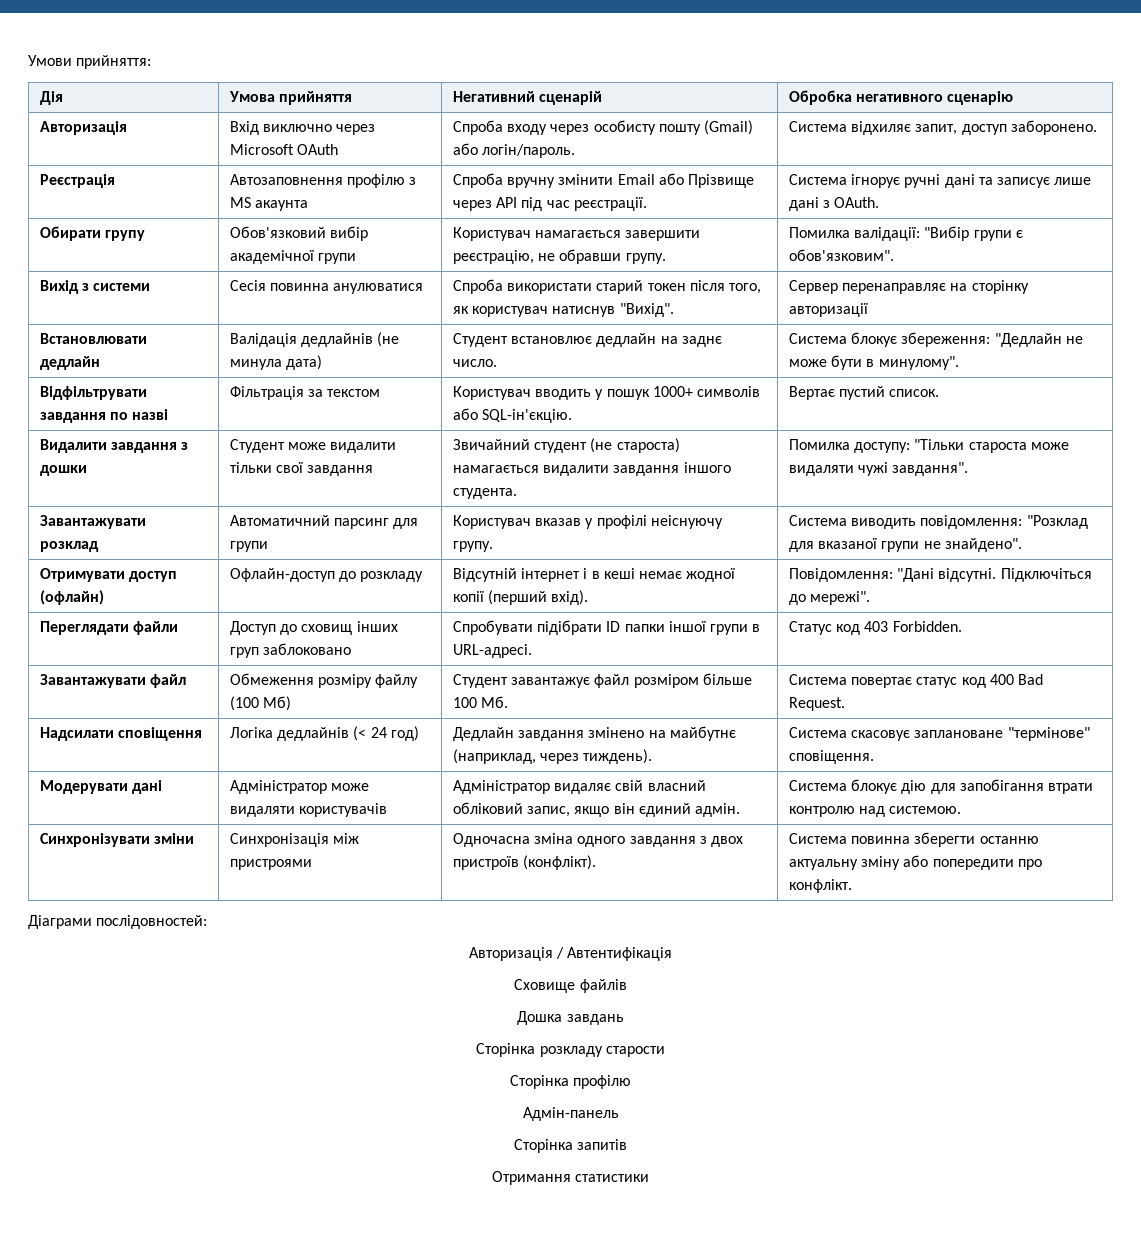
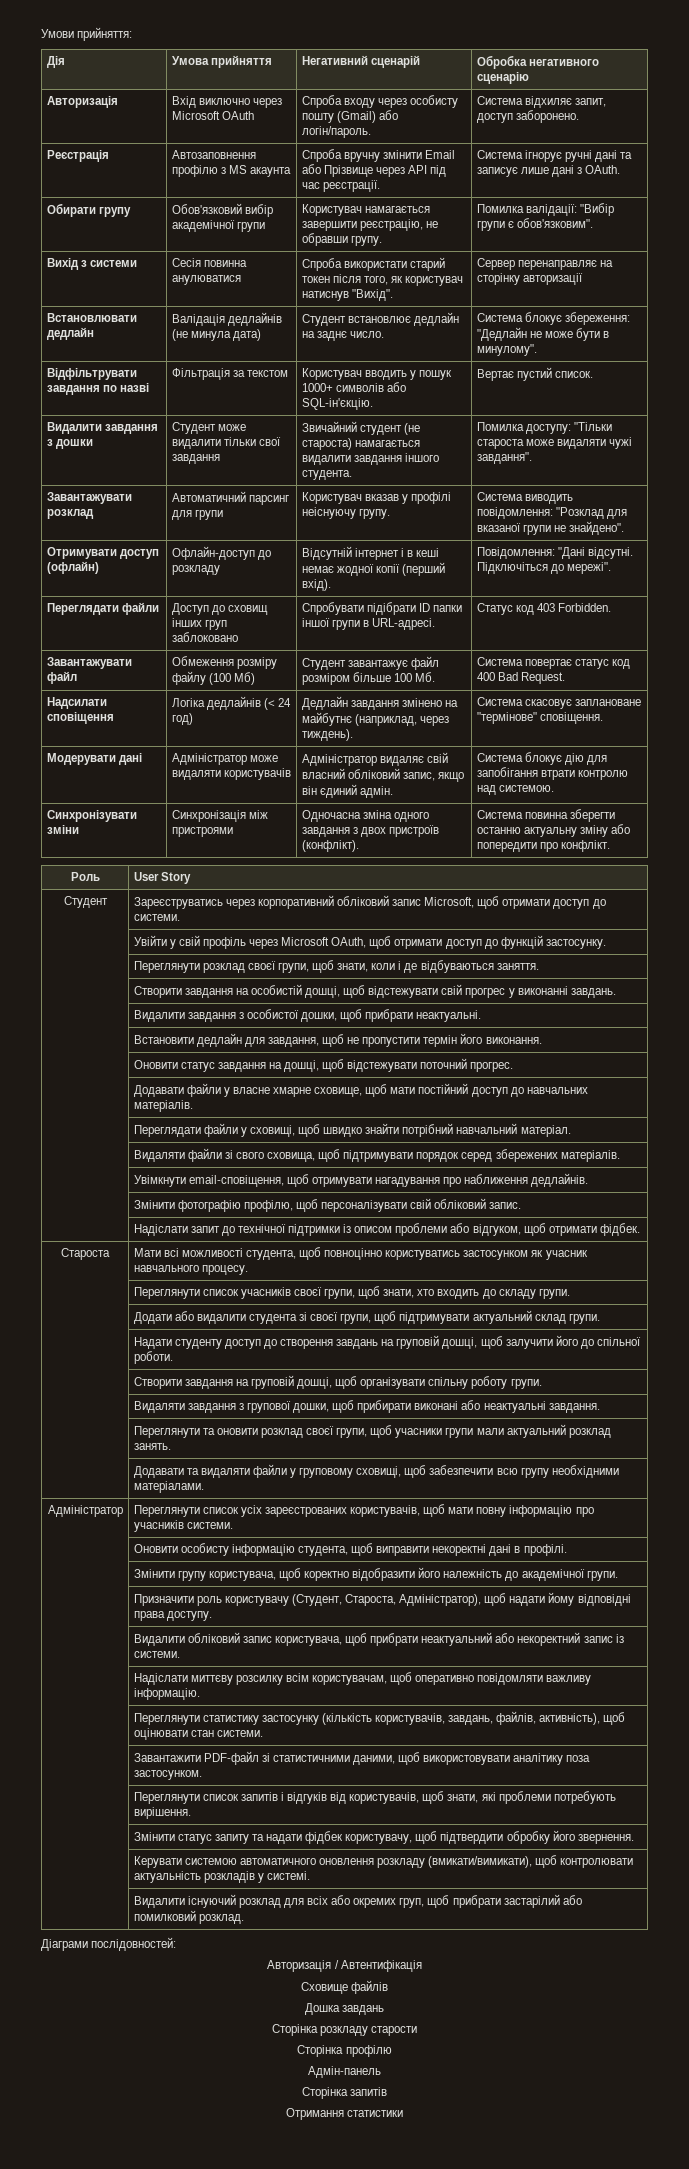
(853, 886) none -> [70,872,100,881] [133,872,191,884] [63,896,108,908] [133,895,606,909] [133,914,180,921] [133,935,606,949] [133,960,539,973] [133,984,616,998] [133,1009,482,1022] [133,1033,542,1047] [133,1058,514,1072] [133,1083,588,1097] [133,1100,193,1112] [133,1123,571,1137] [133,1148,620,1162] [133,1173,589,1187] [133,1198,522,1212] [133,1223,640,1236] [61,1248,110,1260] [133,1247,588,1260] [133,1265,248,1275] [133,1286,570,1299] [133,1310,600,1324] [133,1335,641,1349] [133,1351,173,1364] [133,1375,542,1389] [133,1400,600,1413] [133,1424,611,1438] [133,1443,171,1450] [133,1464,619,1478] [133,1481,204,1493] [47,1505,123,1517] [133,1504,594,1517] [133,1520,233,1532] [133,1543,567,1556] [133,1567,618,1581] [133,1592,631,1606] [133,1611,212,1621] [133,1632,624,1646] [133,1651,180,1658] [133,1672,592,1685] [133,1688,200,1700] [133,1711,626,1725] [133,1728,263,1740] [133,1751,591,1765] [133,1770,202,1780] [133,1791,616,1804] [133,1807,191,1819] [133,1830,634,1844] [133,1855,634,1868] [133,1871,310,1883] [133,1894,582,1908] [133,1910,244,1924] // Роль | User Story // Студент | Зареєструватись через корпоративний обліковий запис Microsoft, щоб отримати доступ до системи. // | Увійти у свій профіль через Microsoft OAuth, щоб отримати доступ до функцій застосунку. // | Переглянути розклад своєї групи, щоб знати, коли і де відбуваються заняття. // | Створити завдання на особистій дошці, щоб відстежувати свій прогрес у виконанні завдань. // | Видалити завдання з особистої дошки, щоб прибрати неактуальні. // | Встановити дедлайн для завдання, щоб не пропустити термін його виконання. // | Оновити статус завдання на дошці, щоб відстежувати поточний прогрес. // | Додавати файли у власне хмарне сховище, щоб мати постійний доступ до навчальних матеріалів. // | Переглядати файли у сховищі, щоб швидко знайти потрібний навчальний матеріал. // | Видаляти файли зі свого сховища, щоб підтримувати порядок серед збережених матеріалів. // | Увімкнути email-сповіщення, щоб отримувати нагадування про наближення дедлайнів. // | Змінити фотографію профілю, щоб персоналізувати свій обліковий запис. // | Надіслати запит до технічної підтримки із описом проблеми або відгуком, щоб отримати фідбек. // Староста | Мати всі можливості студента, щоб повноцінно користуватись застосунком як учасник навчального процесу. // | Переглянути список учасників своєї групи, щоб знати, хто входить до складу групи. // | Додати або видалити студента зі своєї групи, щоб підтримувати актуальний склад групи. // | Надати студенту доступ до створення завдань на груповій дошці, щоб залучити його до спільної роботи. // | Створити завдання на груповій дошці, щоб організувати спільну роботу групи. // | Видаляти завдання з групової дошки, щоб прибирати виконані або неактуальні завдання. // | Переглянути та оновити розклад своєї групи, щоб учасники групи мали актуальний розклад занять. // | Додавати та видаляти файли у груповому сховищі, щоб забезпечити всю групу необхідними матеріалами. // Адміністратор | Переглянути список усіх зареєстрованих користувачів, щоб мати повну інформацію про учасників системи. // | Оновити особисту інформацію студента, щоб виправити некоректні дані в профілі. // | Змінити групу користувача, щоб коректно відобразити його належність до академічної групи. // | Призначити роль користувачу (Студент, Староста, Адміністратор), щоб надати йому відповідні права доступу. // | Видалити обліковий запис користувача, щоб прибрати неактуальний або некоректний запис із системи. // | Надіслати миттєву розсилку всім користувачам, щоб оперативно повідомляти важливу інформацію. // | Переглянути статистику застосунку (кількість користувачів, завдань, файлів, активність), щоб оцінювати стан системи. // | Завантажити PDF-файл зі статистичними даними, щоб використовувати аналітику поза застосунком. // | Переглянути список запитів і відгуків від користувачів, щоб знати, які проблеми потребують вирішення. // | Змінити статус запиту та надати фідбек користувачу, щоб підтвердити обробку його звернення. // | Керувати системою автоматичного оновлення розкладу (вмикати/вимикати), щоб контролювати актуальність розкладів у системі. // | Видалити існуючий розклад для всіх або окремих груп, щоб прибрати застарілий або помилковий розклад.

